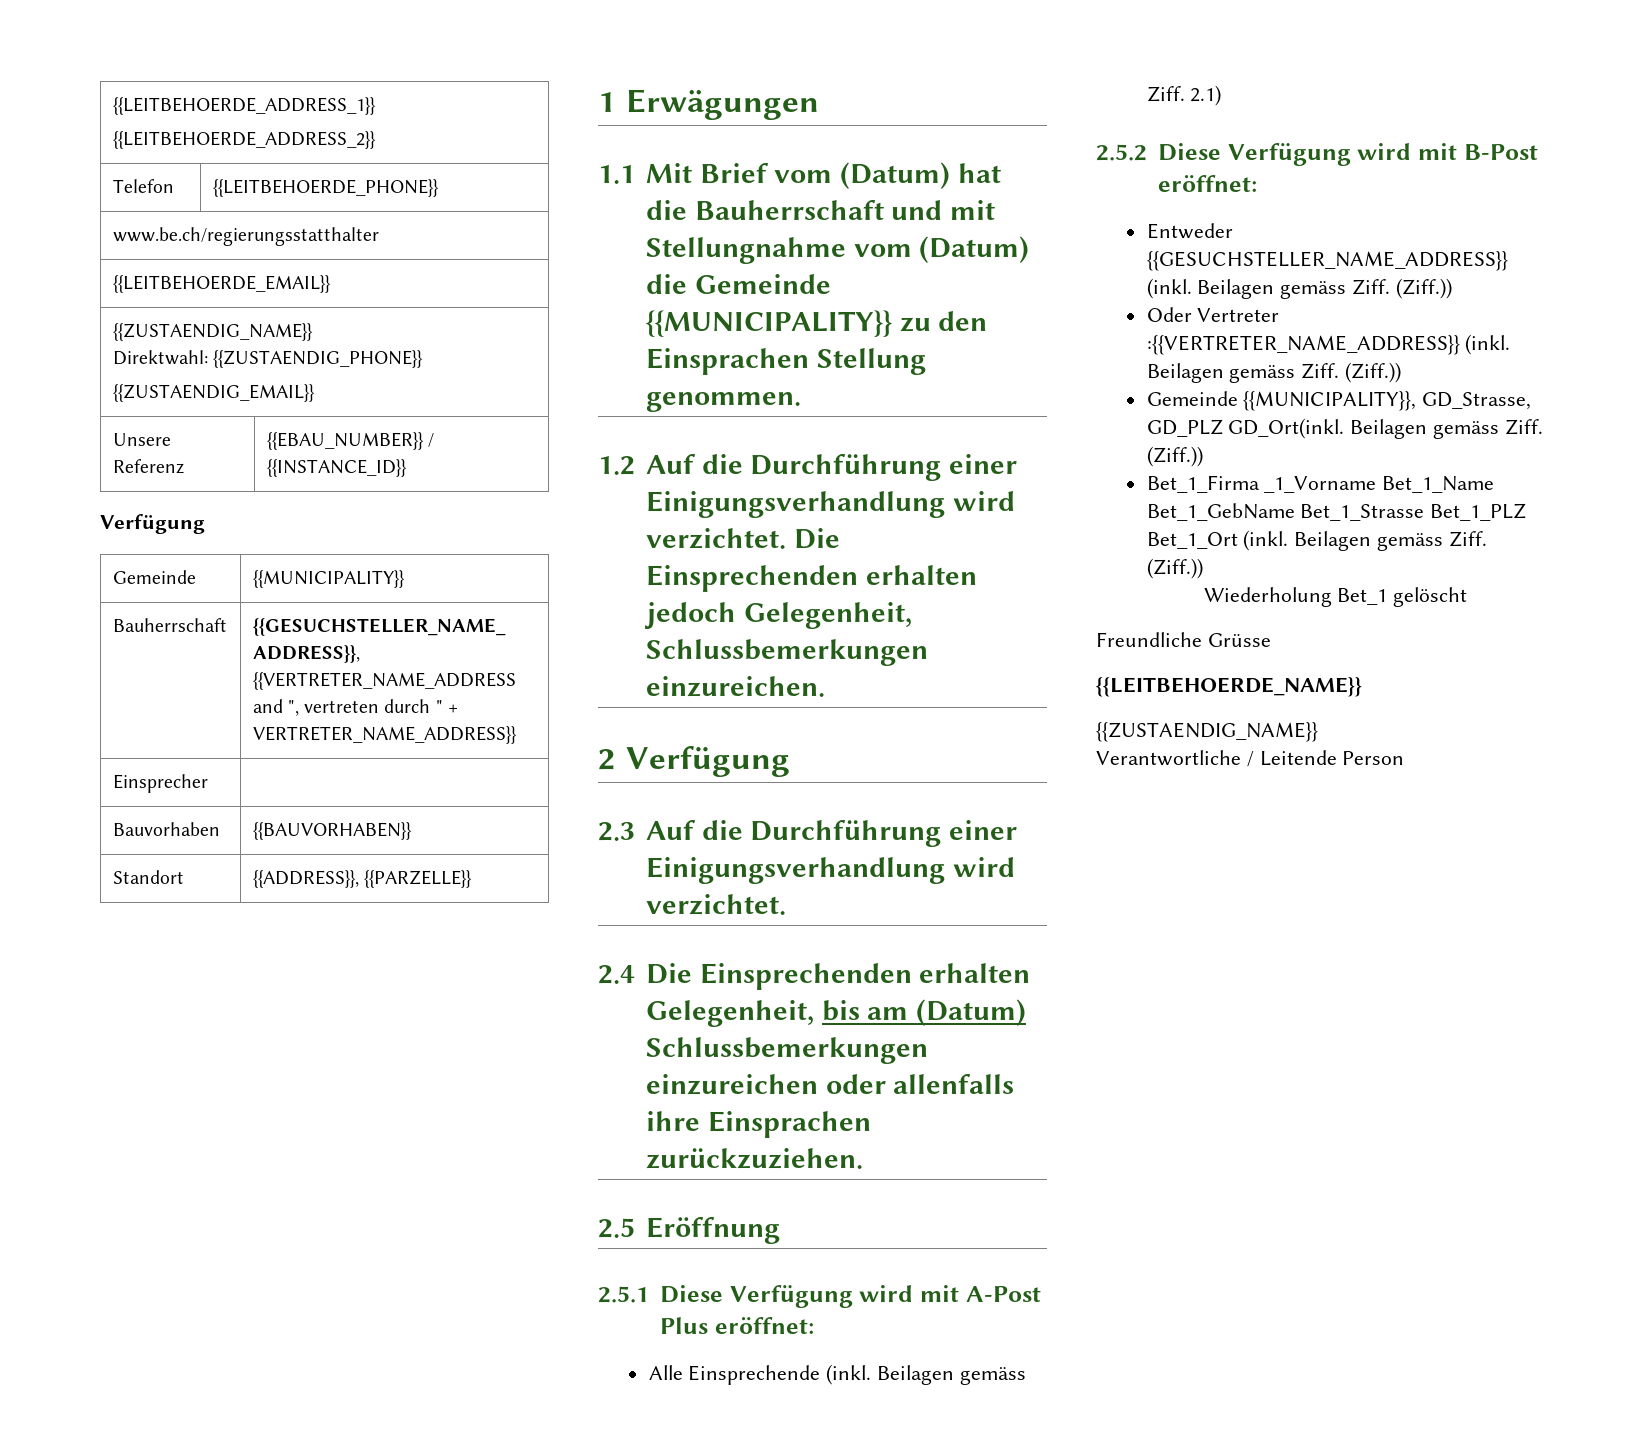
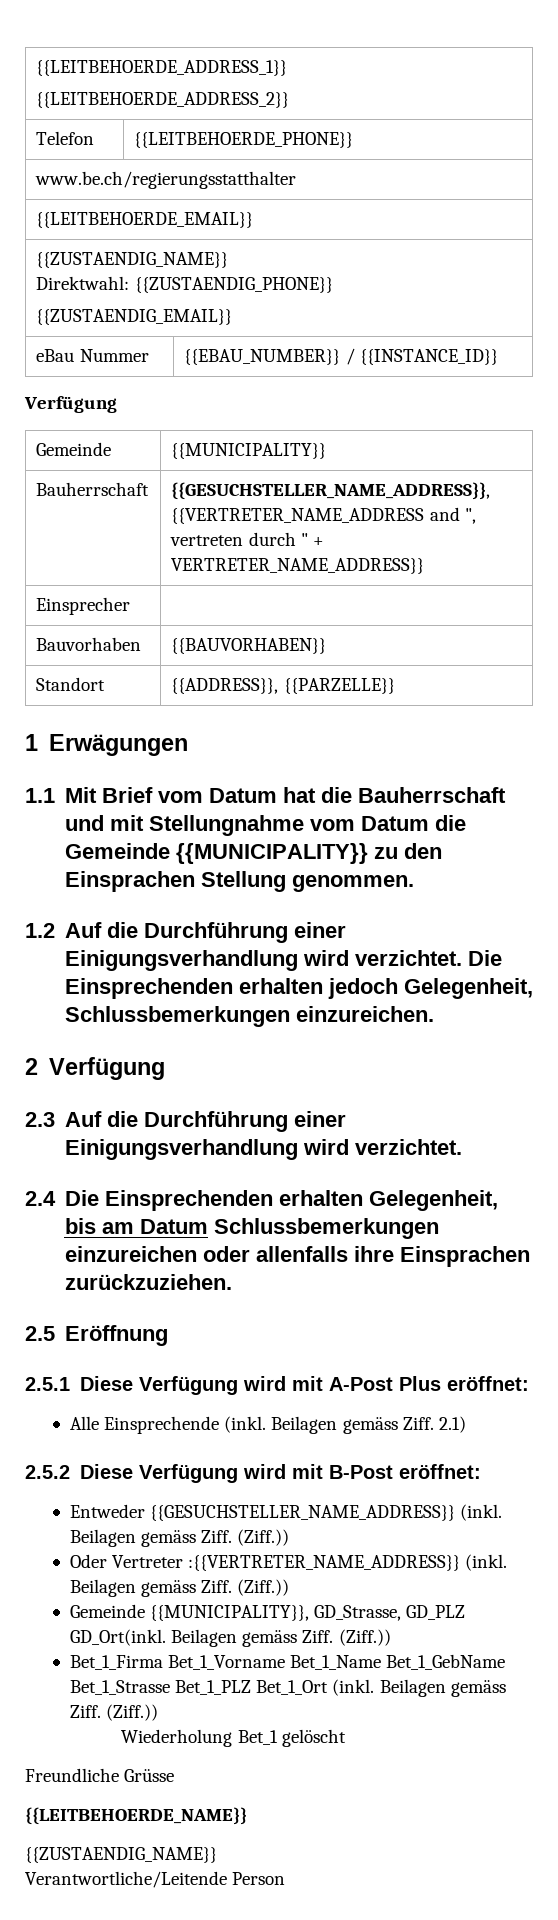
[112,433,171,446] [112,459,184,474] Unsere Referenz -> [36,349,149,362] eBau Nummer
[840,162,951,189] (Datum) -> [208,788,277,803] Datum
[919,236,1030,263] (Datum) -> [360,816,429,831] Datum
[916,999,1027,1026] (Datum) -> [139,1219,208,1234] Datum
[1264,476,1377,493] _1_Vorname -> [168,1655,286,1670] Bet_1_Vorname
[1096,750,1337,767] Verantwortliche / Leitende -> [25,1871,227,1888] Verantwortliche/Leitende

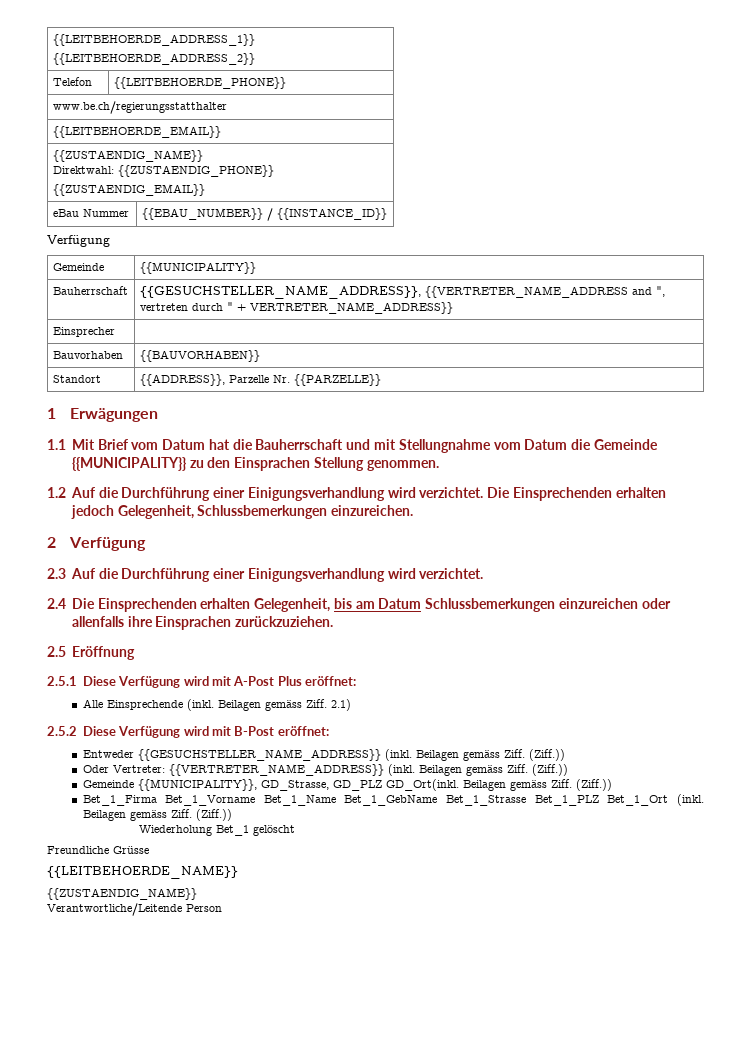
(279, 686) none -> [228,375,290,383] Parzelle Nr.
[112,1555,461,1571] Vertreter :{{VERTRETER_NAME_ADDRESS}} -> [112,764,384,776] Vertreter: {{VERTRETER_NAME_ADDRESS}}

